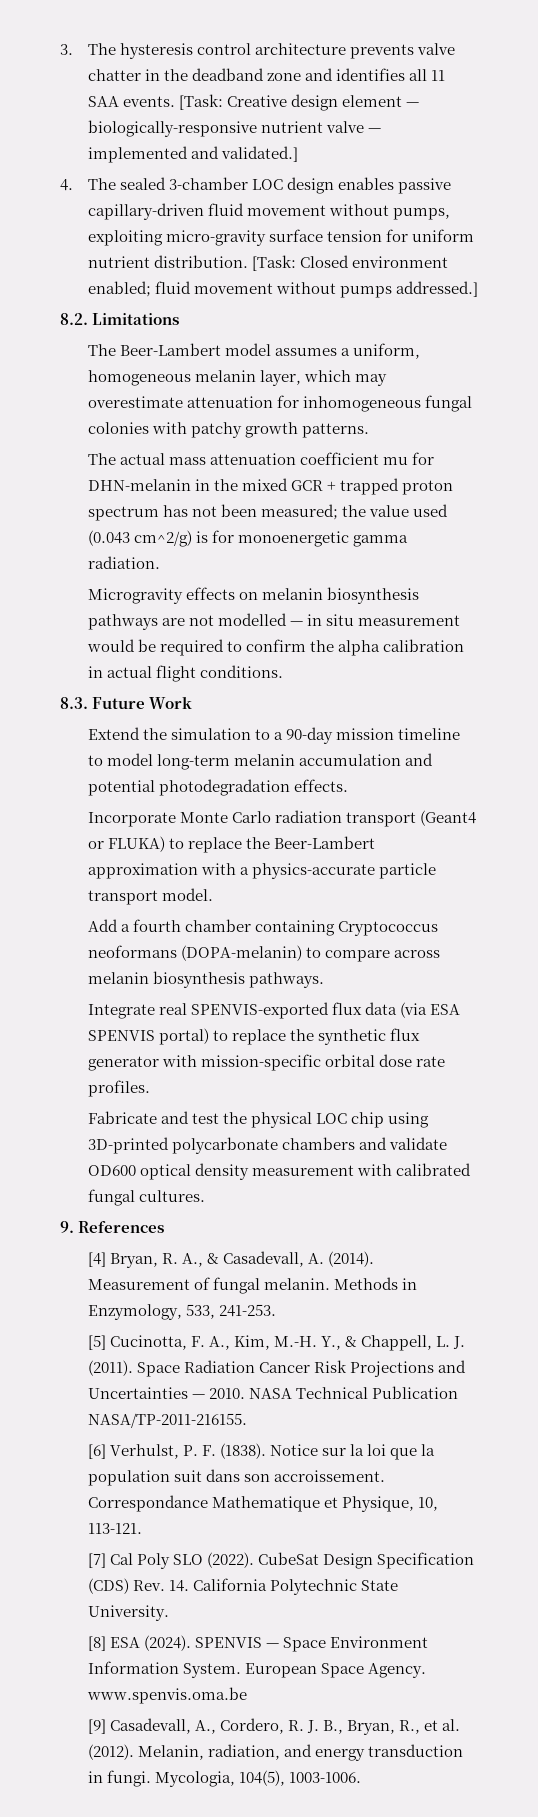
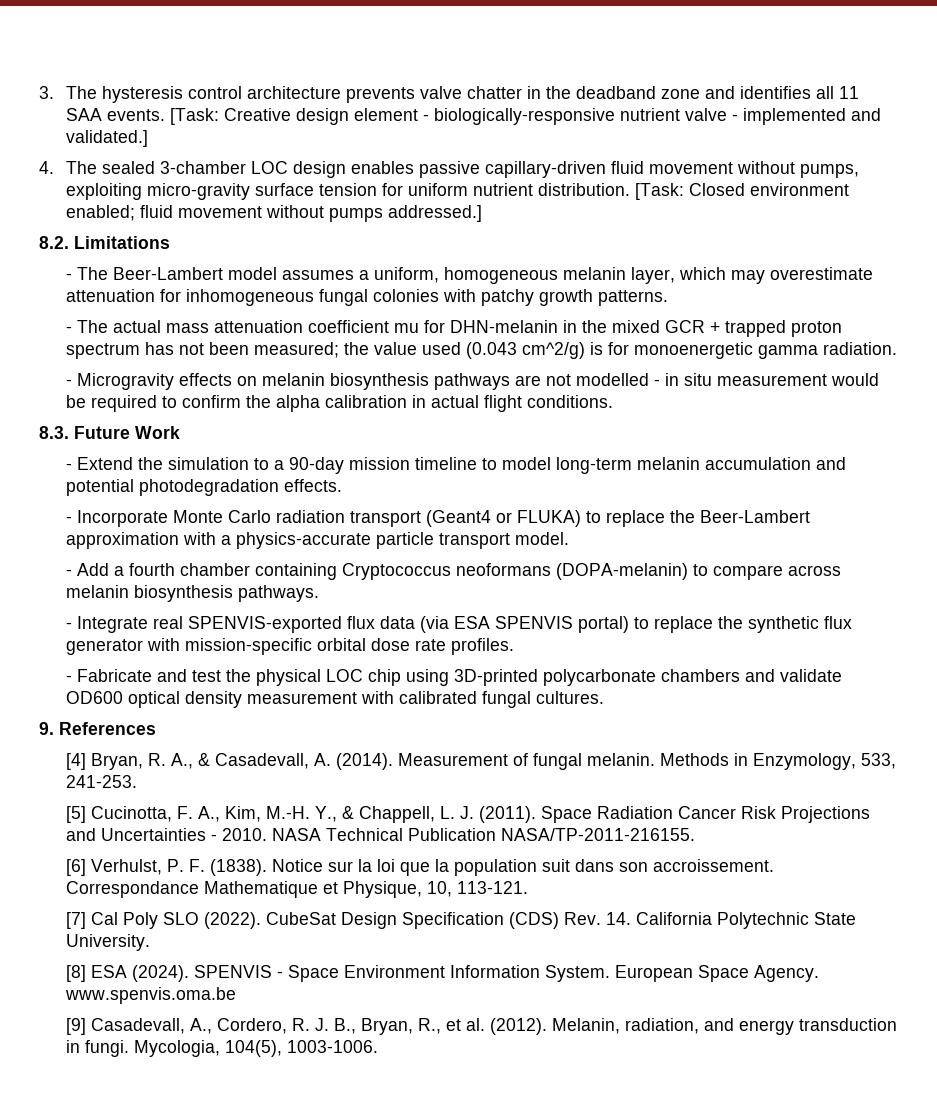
[405,102,419,107] — -> [423,114,430,121] -
[367,128,381,133] — -> [732,114,739,121] -
(180, 319) none -> [66,273,73,280] -
(369, 430) none -> [66,326,73,333] -
(160, 562) none -> [66,379,73,386] -
[289,621,303,626] — -> [654,379,661,386] -
(193, 702) none -> [66,463,73,470] -
(348, 785) none -> [66,516,73,523] -
(213, 894) none -> [66,569,73,576] -
(324, 980) none -> [66,622,73,629] -
(150, 1088) none -> [66,675,73,682] -
[191,1394,205,1399] — -> [211,834,218,841] -
[265,1643,279,1648] — -> [277,971,284,978] -

